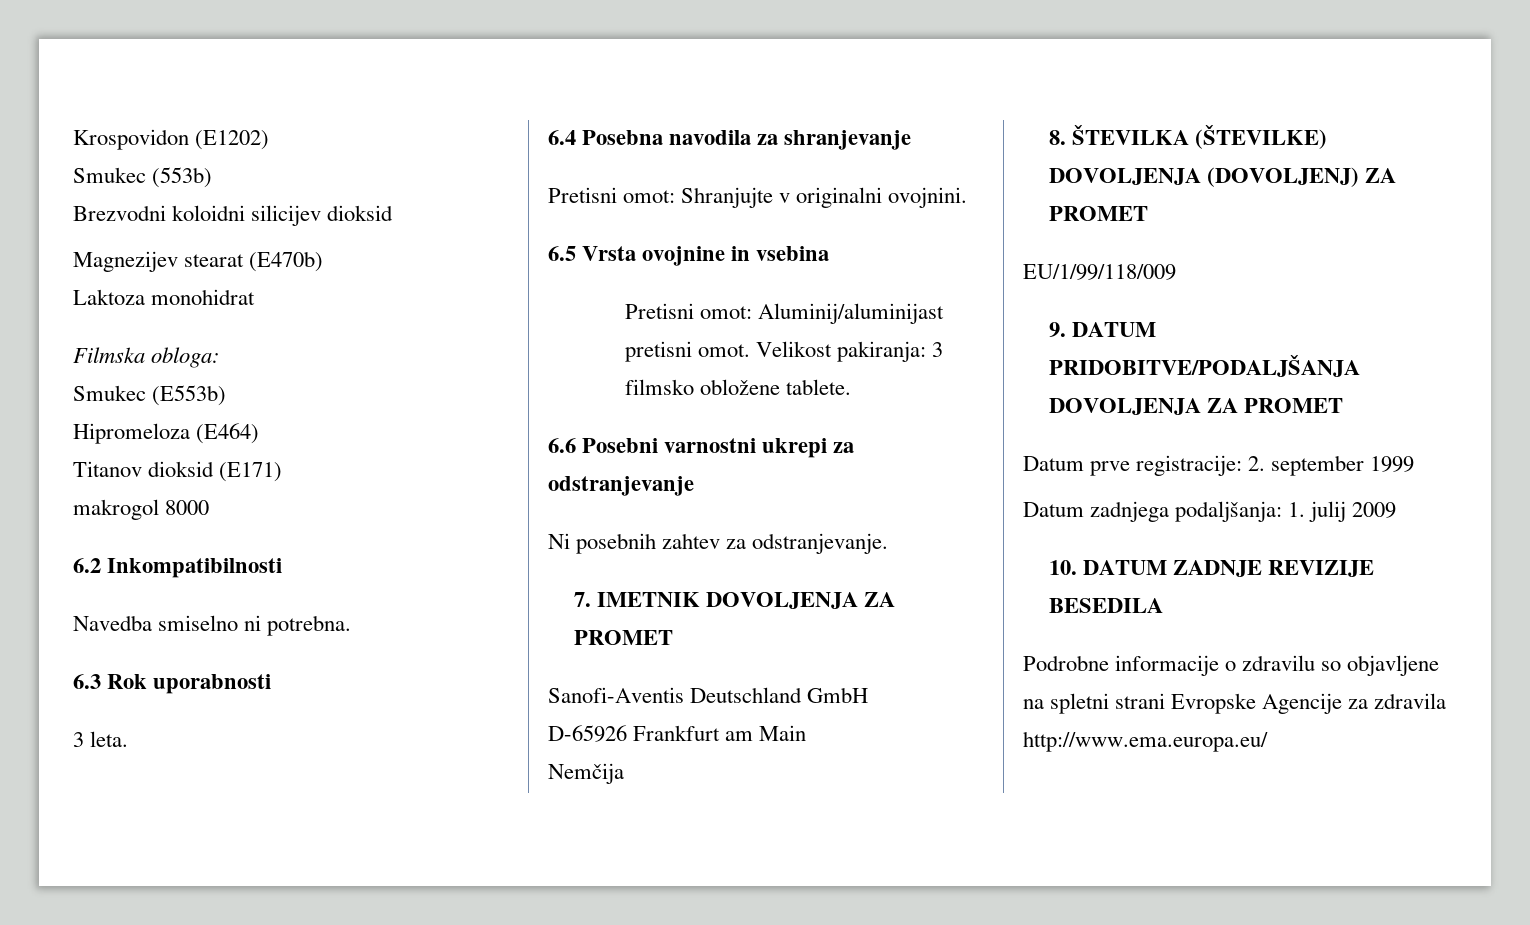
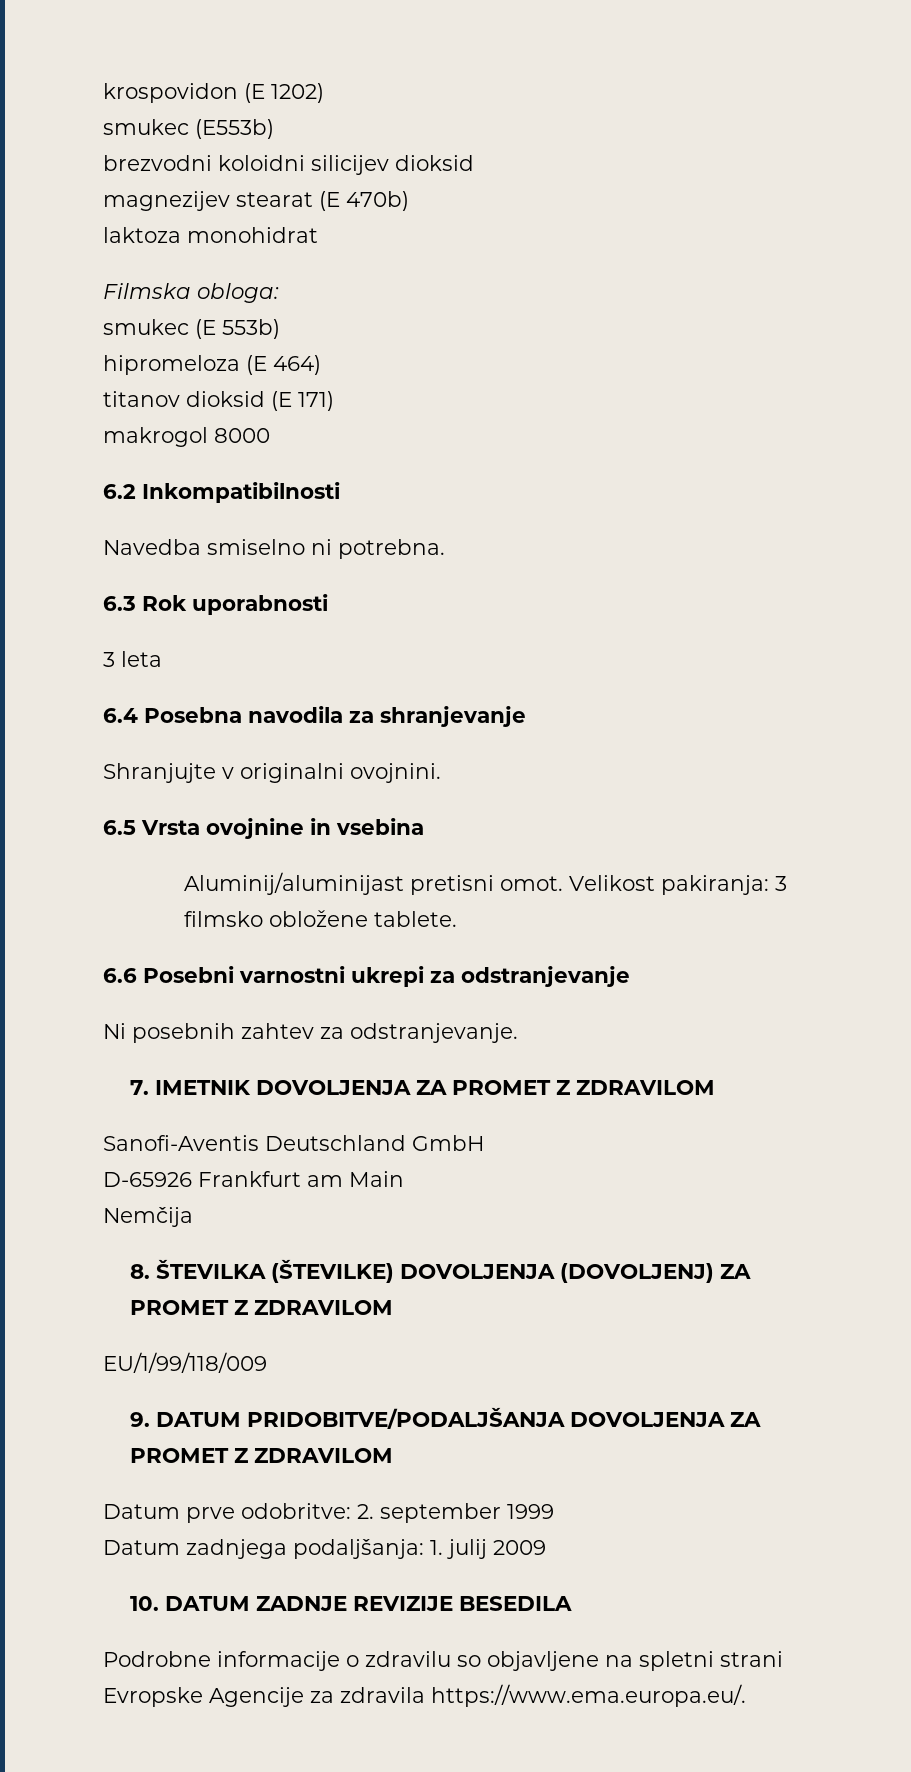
[73,129,270,150] [73,167,213,188] [73,205,394,226] [73,251,324,272] [73,289,256,305] [73,347,221,368] [73,385,227,406] [73,423,260,444] [73,461,283,482] Krospovidon (E1202) // Smukec (553b) // Brezvodni koloidni silicijev dioksid // Magnezijev stearat (E470b) // Laktoza monohidrat // Filmska obloga: // Smukec (E553b) // Hipromeloza (E464) // Titanov dioksid (E171) -> [103,83,324,103] [103,119,274,139] [103,155,474,175] [103,191,409,211] [103,227,318,243] [103,283,279,303] [103,319,280,339] [103,355,321,375] [103,391,334,411] krospovidon (E 1202) // smukec (E553b) // brezvodni koloidni silicijev dioksid // magnezijev stearat (E 470b) // laktoza monohidrat // Filmska obloga: // smukec (E 553b) // hipromeloza (E 464) // titanov dioksid (E 171)
[90,731,129,747] leta. -> [121,651,162,667] leta
[548,187,676,203] Pretisni omot: -> (526, 716) none
[624,303,752,319] Pretisni omot: -> (424, 826) none
(673, 637) none -> [555,1080,715,1095] Z ZDRAVILOM
(1148, 213) none -> [233,1300,393,1315] Z ZDRAVILOM
(1343, 405) none -> [233,1448,393,1463] Z ZDRAVILOM
[1136,455,1243,476] registracije: -> [241,1503,351,1519] odobritve:
[1023,731,1268,752] http://www.ema.europa.eu/ -> [431,1684,746,1707] https://www.ema.europa.eu/.

